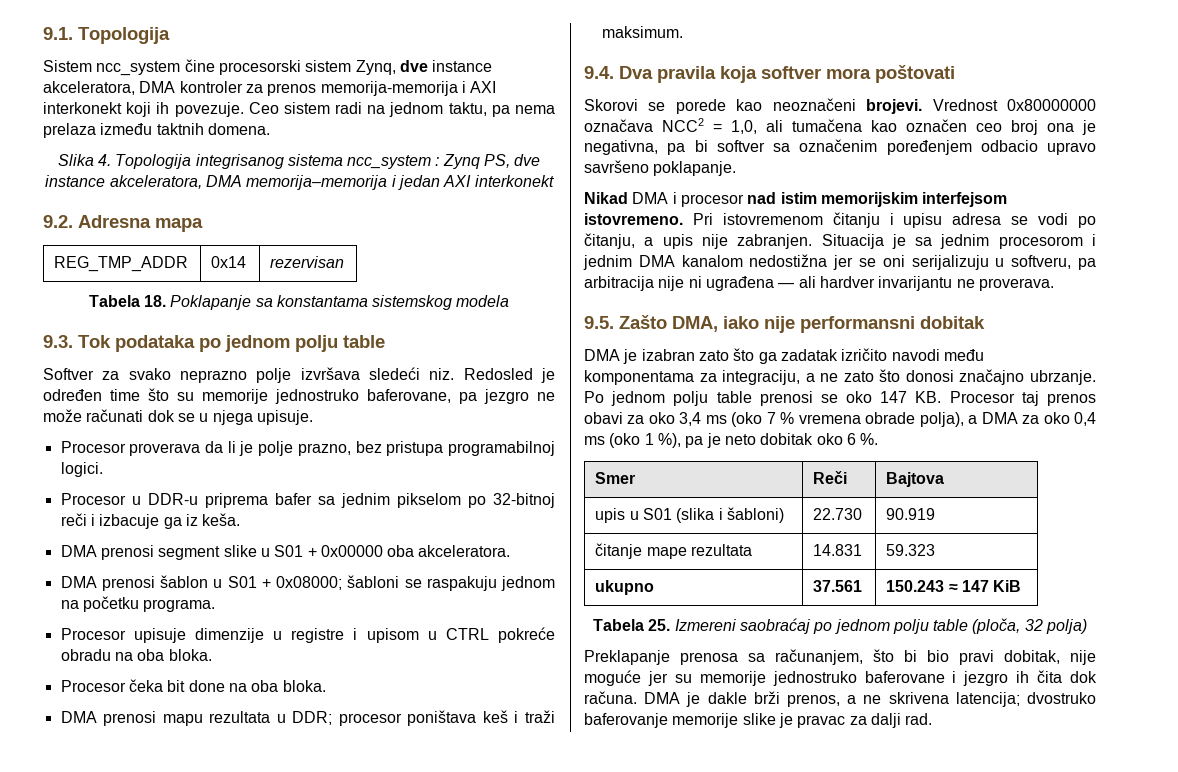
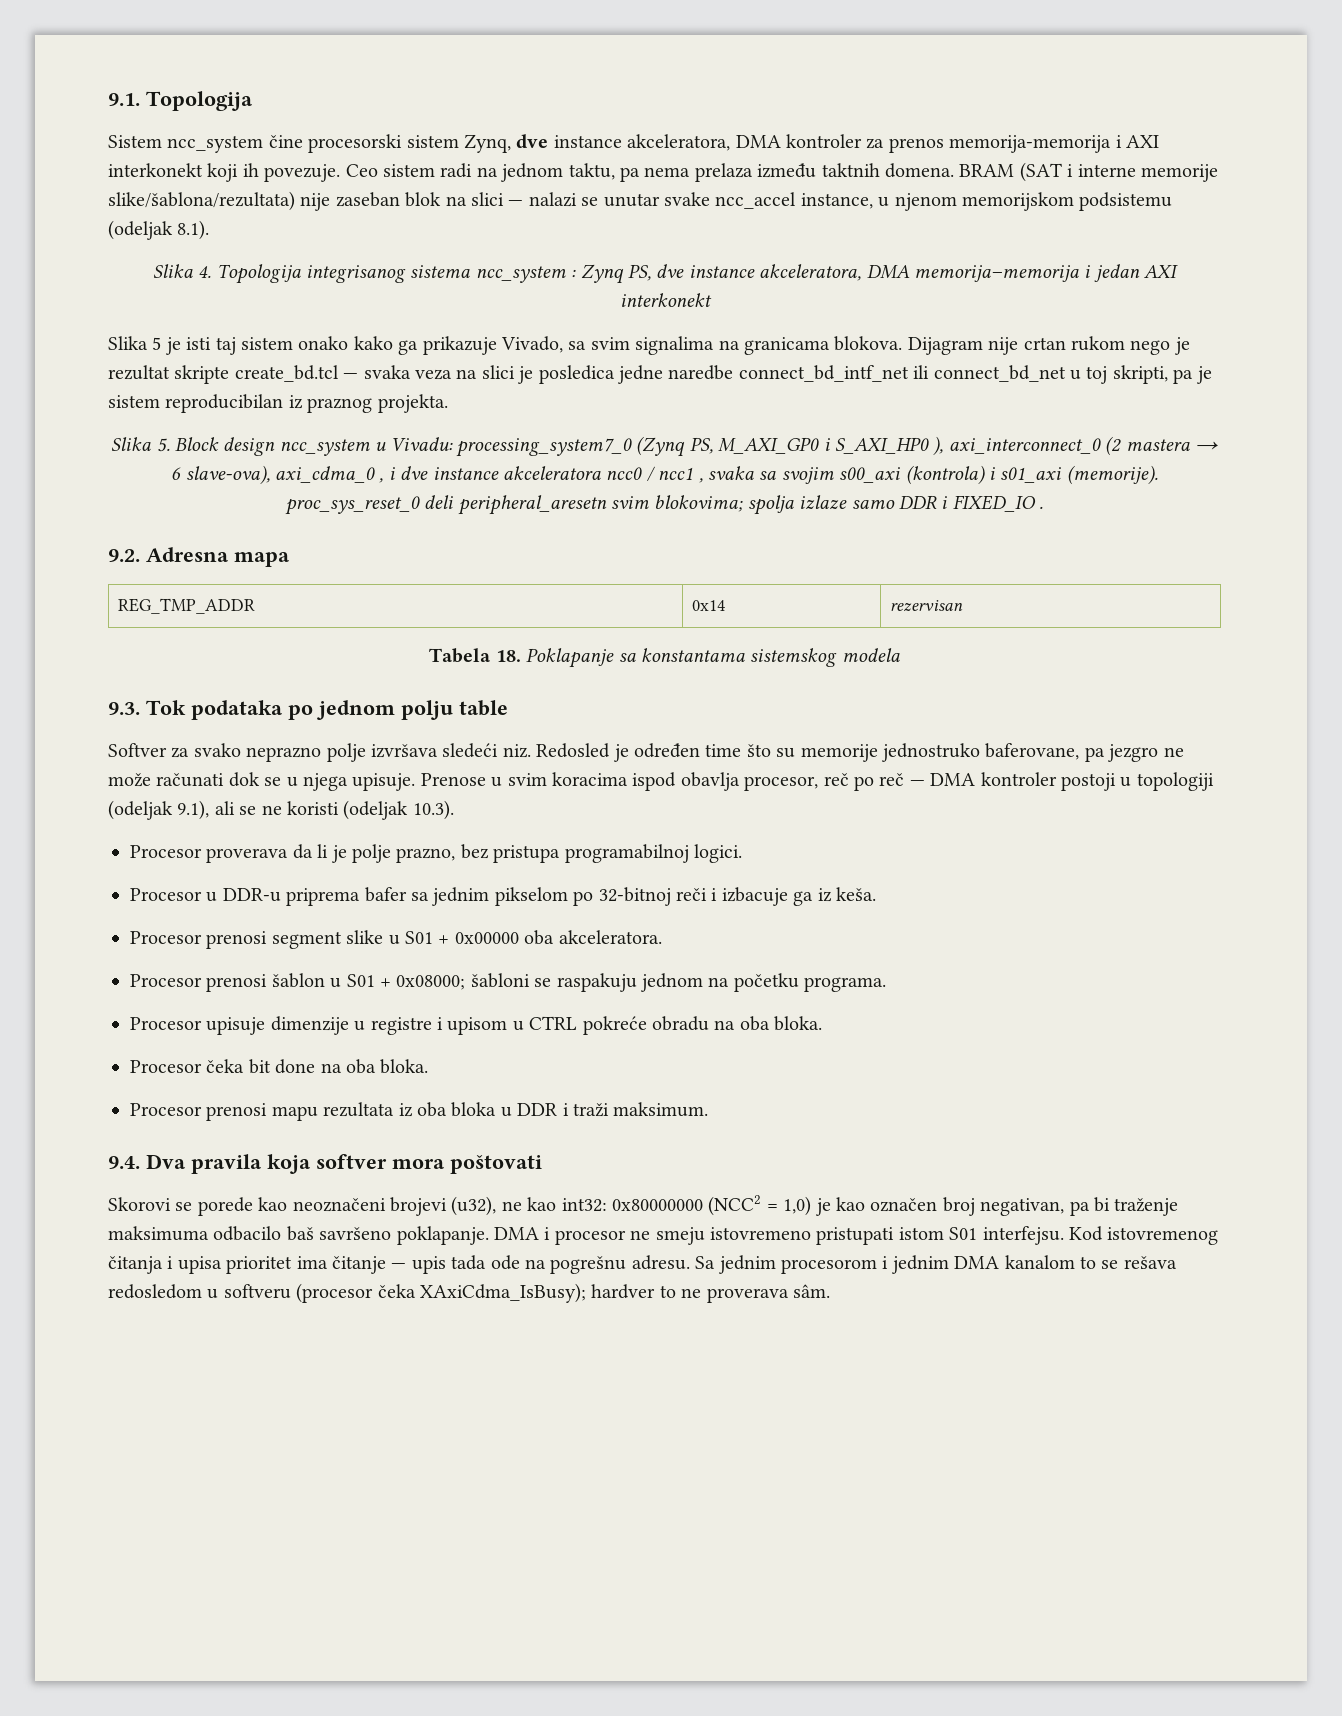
(270, 129) none -> [959,162,1218,182] [108,191,1173,211] [108,220,210,240] BRAM (SAT i interne memorije slike/šablona/rezultata) nije zaseban blok na slici — nalazi se unutar svake ncc_accel instance, u njenom memorijskom podsistemu (odeljak 8.1).
(554, 181) none -> [108,336,1190,355] [108,365,1212,384] [108,394,448,413] [111,436,1218,457] [171,465,1158,485] [284,495,1044,515] // Slika 5 je isti taj sistem onako kako ga prikazuje Vivado, sa svim signalima na granicama blokova. Dijagram nije crtan rukom nego je rezultat skripte create_bd.tcl — svaka veza na slici je posledica jedne naredbe connect_bd_intf_net ili connect_bd_net u toj skripti, pa je sistem reproducibilan iz praznog projekta. // Slika 5. Block design ncc_system u Vivadu: processing_system7_0 (Zynq PS, M_AXI_GP0 i S_AXI_HP0 ), axi_interconnect_0 (2 mastera → 6 slave-ova), axi_cdma_0 , i dve instance akceleratora ncc0 / ncc1 , svaka sa svojim s00_axi (kontrola) i s01_axi (memorije). proc_sys_reset_0 deli peripheral_aresetn svim blokovima; spolja izlaze samo DDR i FIXED_IO .
(313, 417) none -> [420,772,1214,791] [108,800,454,820] Prenose u svim koracima ispod obavlja procesor, reč po reč — DMA kontroler postoji u topologiji (odeljak 9.1), ali se ne koristi (odeljak 10.3).
[60,545,97,557] DMA -> [130,931,202,944] Procesor
[60,576,97,588] DMA -> [130,974,202,987] Procesor
[60,711,97,723] DMA -> [130,1103,202,1116] Procesor
[276,710,508,726] u DDR; procesor poništava keš -> [398,1102,558,1117] iz oba bloka u DDR
[866,99,1096,114] [584,118,1096,135] [584,139,1096,155] brojevi. Vrednost 0x80000000 označava NCC2 = 1,0, ali tumačena kao označen ceo broj ona je negativna, pa bi softver sa označenim poređenjem odbacio upravo -> [390,1195,1179,1216] [108,1226,314,1241] brojevi (u32), ne kao int32: 0x80000000 (NCC2 = 1,0) je kao označen broj negativan, pa bi traženje maksimuma odbacilo baš
[584,192,628,204] // Nikad -> (489, 1235) none
[747,192,1008,207] [584,212,1096,228] [584,233,933,249] nad istim memorijskim interfejsom istovremeno. Pri istovremenom čitanju i upisu adresa se vodi po čitanju, a upis nije zabranjen. Situacija je sa -> [630,1226,1219,1245] [108,1255,716,1274] ne smeju istovremeno pristupati istom S01 interfejsu. Kod istovremenog čitanja i upisa prioritet ima čitanje — upis tada ode na pogrešnu adresu. Sa
[749,254,1096,270] [584,276,1054,291] [584,315,985,333] [584,348,984,364] [584,369,1096,385] [584,391,1096,406] [584,412,1096,427] [584,433,879,448] [595,472,636,484] [813,471,848,484] [886,472,945,487] [595,507,784,523] [813,508,863,520] [886,508,936,520] [595,543,752,559] [813,544,863,556] [886,544,936,556] [595,580,655,595] [813,580,863,592] [886,580,1022,592] [592,618,1088,634] [584,649,1096,665] [584,670,1097,686] [584,691,1096,707] [584,713,933,728] nedostižna jer se oni serijalizuju u softveru, pa arbitracija nije ni ugrađena — ali hardver invarijantu ne proverava. // 9.5. Zašto DMA, iako nije performansni dobitak // DMA je izabran zato što ga zadatak izričito navodi među komponentama za integraciju, a ne zato što donosi značajno ubrzanje. Po jednom polju table prenosi se oko 147 KB. Procesor taj prenos obavi za oko 3,4 ms (oko 7 % vremena obrade polja), a DMA za oko 0,4 ms (oko 1 %), pa je neto dobitak oko 6 %. // Smer | Reči | Bajtova // upis u S01 (slika i šabloni) | 22.730 | 90.919 // čitanje mape rezultata | 14.831 | 59.323 // ukupno | 37.561 | 150.243 ≈ 147 KiB // Tabela 25. Izmereni saobraćaj po jednom polju table (ploča, 32 polja) // Preklapanje prenosa sa računanjem, što bi bio pravi dobitak, nije moguće jer su memorije jednostruko baferovane i jezgro ih čita dok računa. DMA je dakle brži prenos, a ne skrivena latencija; dvostruko baferovanje memorije slike je pravac za dalji rad. -> [1079,1256,1177,1269] [108,1283,830,1303] to se rešava redosledom u softveru (procesor čeka XAxiCdma_IsBusy); hardver to ne proverava sâm.

